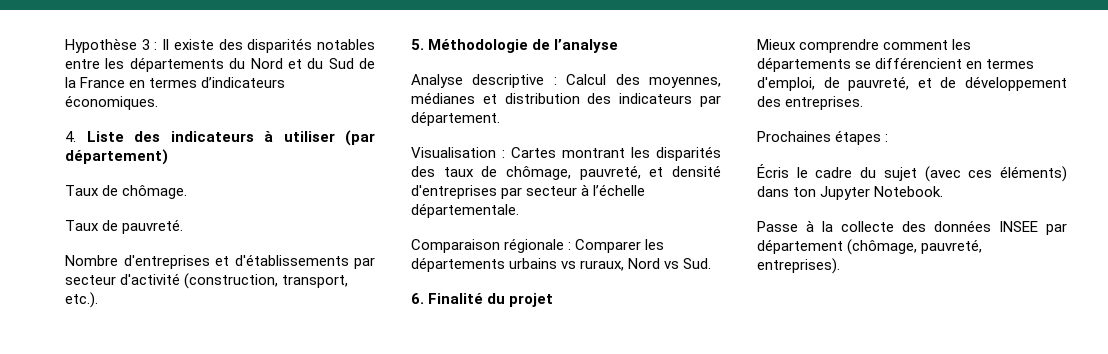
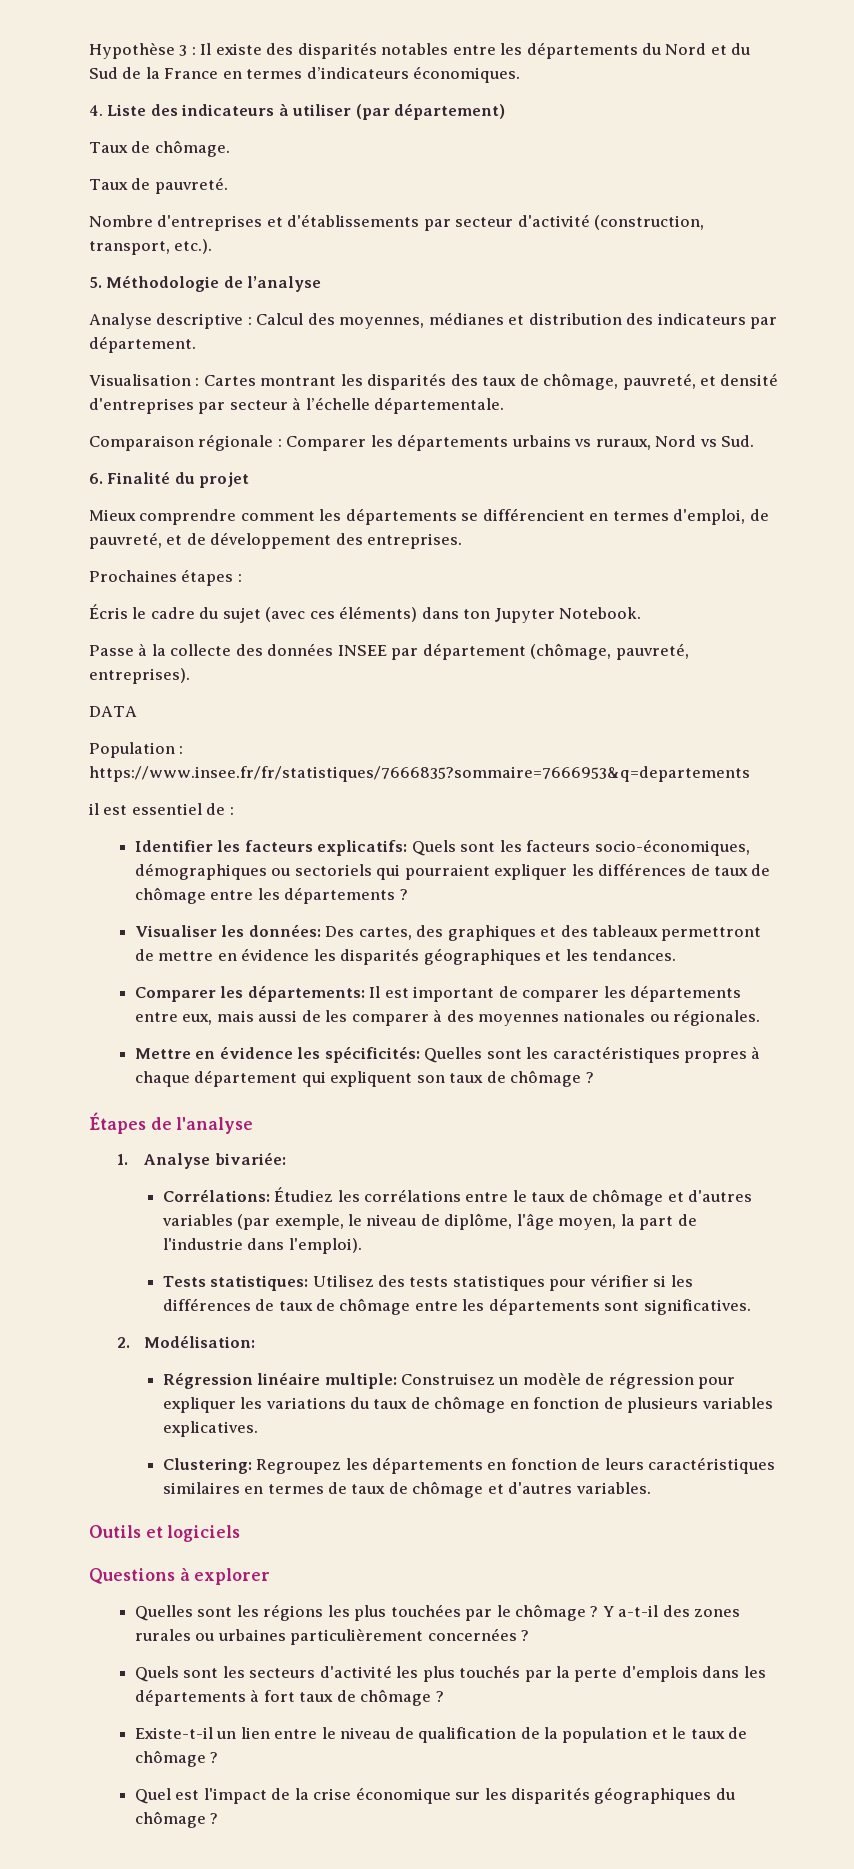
(840, 266) none -> [89,706,137,717] [89,742,184,758] [89,766,750,782] [89,803,234,815] [134,839,750,856] [134,863,771,880] [134,887,408,904] [134,924,762,941] [134,948,676,965] [134,985,741,1002] [134,1009,761,1026] [134,1046,761,1063] [134,1070,594,1087] [89,1112,254,1134] [116,1152,286,1169] [162,1187,753,1206] [161,1213,697,1230] [162,1238,362,1254] [162,1274,693,1291] [162,1298,751,1315] [116,1335,256,1348] [162,1372,736,1389] [162,1396,773,1413] [162,1421,258,1437] [162,1457,776,1474] [162,1481,651,1498] [89,1525,241,1542] [89,1568,271,1585] [134,1604,741,1621] [134,1628,530,1645] [134,1665,766,1682] [134,1689,444,1706] [134,1727,748,1743] [134,1750,219,1767] [134,1787,735,1804] [134,1811,219,1828] // DATA // Population : https://www.insee.fr/fr/statistiques/7666835?sommaire=7666953&q=departements // il est essentiel de : // Identifier les facteurs explicatifs: Quels sont les facteurs socio-économiques, démographiques ou sectoriels qui pourraient expliquer les différences de taux de chômage entre les départements ? // Visualiser les données: Des cartes, des graphiques et des tableaux permettront de mettre en évidence les disparités géographiques et les tendances. // Comparer les départements: Il est important de comparer les départements entre eux, mais aussi de les comparer à des moyennes nationales ou régionales. // Mettre en évidence les spécificités: Quelles sont les caractéristiques propres à chaque département qui expliquent son taux de chômage ? // Étapes de l'analyse // 1. Analyse bivariée: // Corrélations: Étudiez les corrélations entre le taux de chômage et d'autres variables (par exemple, le niveau de diplôme, l'âge moyen, la part de l'industrie dans l'emploi). // Tests statistiques: Utilisez des tests statistiques pour vérifier si les différences de taux de chômage entre les départements sont significatives. // 2. Modélisation: // Régression linéaire multiple: Construisez un modèle de régression pour expliquer les variations du taux de chômage en fonction de plusieurs variables explicatives. // Clustering: Regroupez les départements en fonction de leurs caractéristiques similaires en termes de taux de chômage et d'autres variables. // Outils et logiciels // Questions à explorer // Quelles sont les régions les plus touchées par le chômage ? Y a-t-il des zones rurales ou urbaines particulièrement concernées ? // Quels sont les secteurs d'activité les plus touchés par la perte d'emplois dans les départements à fort taux de chômage ? // Existe-t-il un lien entre le niveau de qualification de la population et le taux de chômage ? // Quel est l'impact de la crise économique sur les disparités géographiques du chômage ?

